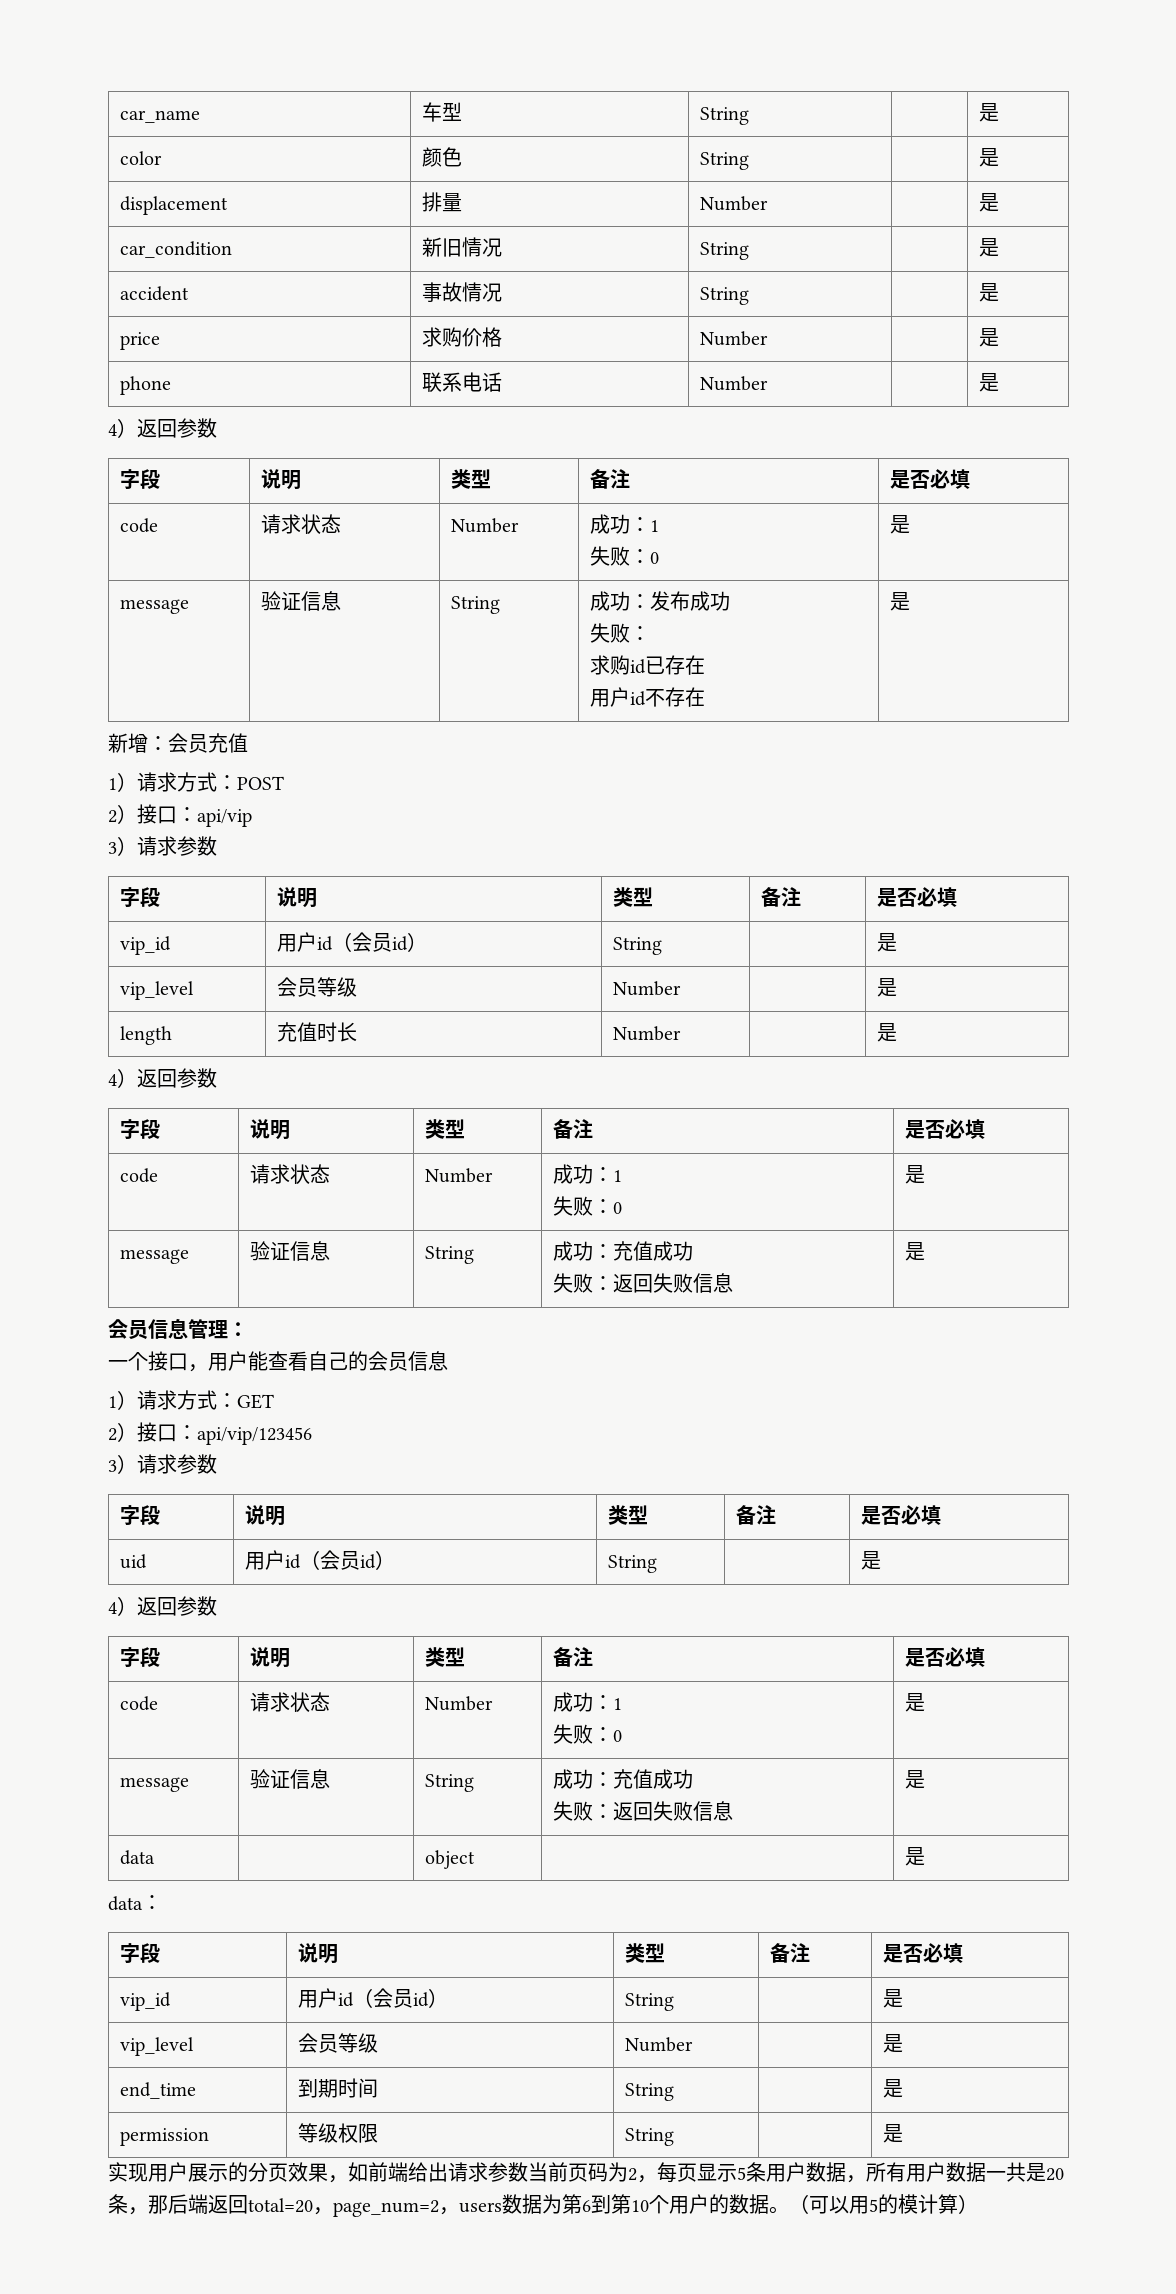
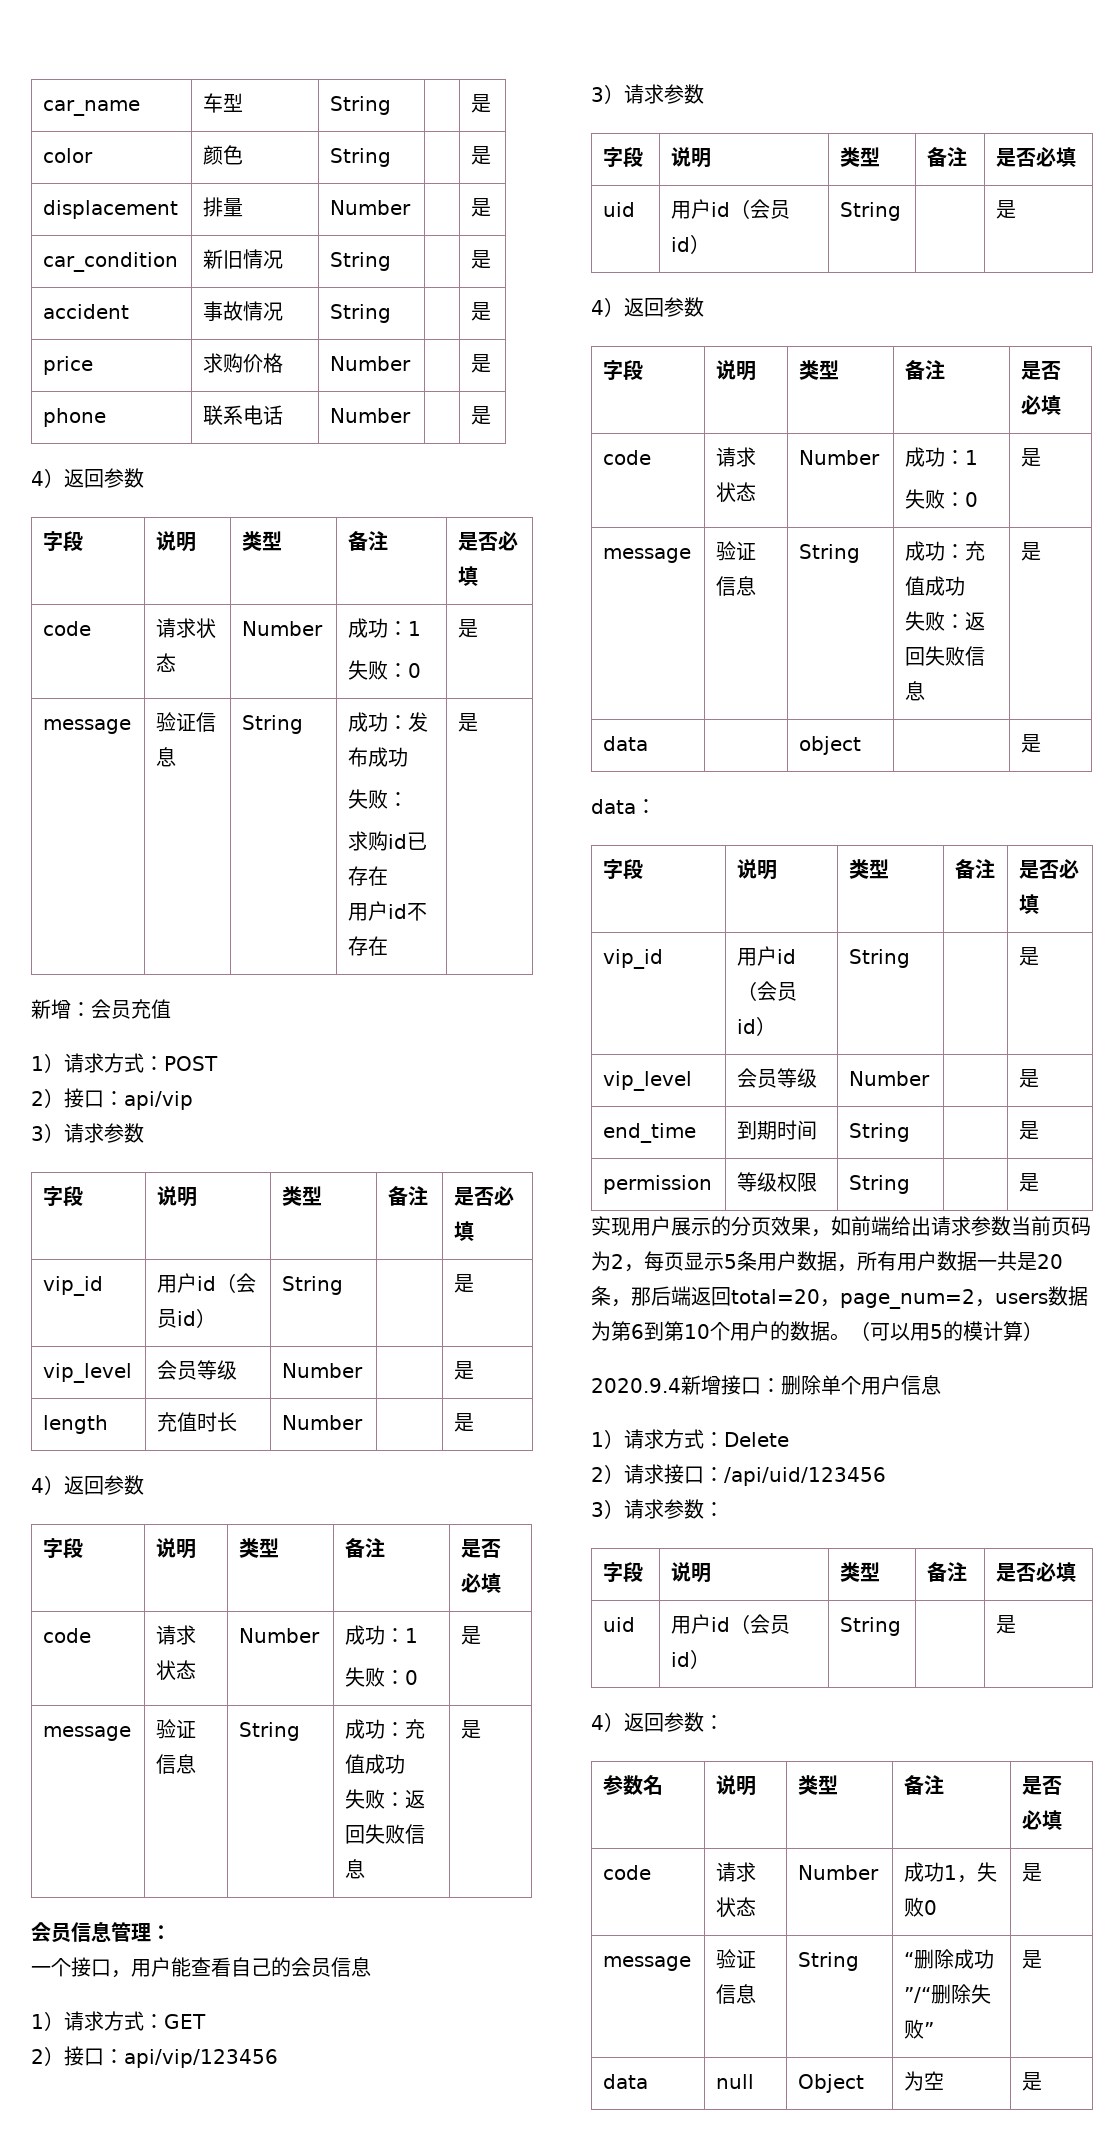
(978, 2204) none -> [591,1375,941,1395] [591,1429,789,1449] [591,1464,886,1486] [591,1499,724,1519] [603,1562,644,1582] [671,1562,712,1583] [840,1562,881,1582] [927,1562,968,1582] [996,1562,1077,1582] [603,1617,636,1632] [671,1614,791,1634] [671,1649,711,1669] [840,1617,902,1636] [996,1615,1017,1634] [591,1712,724,1732] [603,1775,664,1795] [716,1775,757,1796] [798,1775,839,1795] [904,1775,945,1795] [1022,1776,1063,1795] [1022,1810,1063,1830] [603,1865,652,1880] [716,1862,757,1882] [716,1897,757,1917] [798,1865,880,1880] [904,1862,998,1883] [904,1897,938,1917] [1022,1863,1043,1882] [603,1956,692,1971] [716,1949,757,1969] [716,1984,757,2004] [798,1952,860,1971] [904,1949,995,1969] [904,1984,992,2004] [904,2019,935,2039] [1022,1950,1043,1969] [603,2074,649,2089] [716,2074,755,2089] [798,2074,865,2093] [904,2071,945,2091] [1022,2072,1043,2091] // 2020.9.4新增接口：删除单个用户信息 // 1）请求方式：Delete // 2）请求接口：/api/uid/123456 // 3）请求参数： // 字段 | 说明 | 类型 | 备注 | 是否必填 // uid | 用户id（会员id） | String | | 是 // 4）返回参数： // 参数名 | 说明 | 类型 | 备注 | 是否必填 // code | 请求状态 | Number | 成功1，失败0 | 是 // message | 验证信息 | String | “删除成功”/“删除失败” | 是 // data | null | Object | 为空 | 是

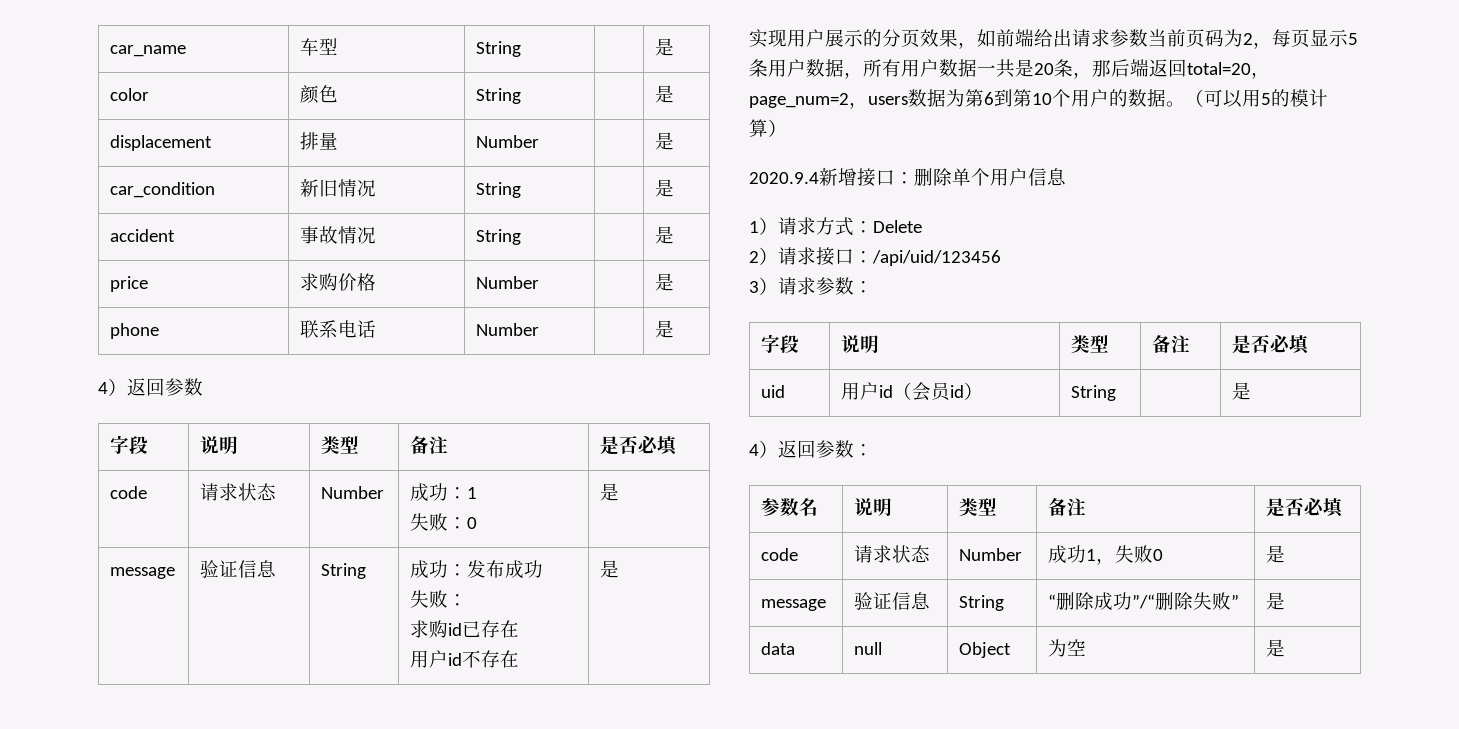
[31,999,171,1019] [31,1053,218,1073] [31,1088,193,1110] [31,1123,144,1143] [43,1186,84,1206] [157,1186,198,1207] [282,1186,323,1206] [388,1186,429,1206] [454,1186,515,1206] [454,1221,475,1241] [43,1276,104,1296] [157,1273,257,1293] [157,1308,217,1328] [282,1276,344,1295] [454,1274,475,1293] [43,1363,133,1383] [157,1360,238,1380] [282,1363,364,1378] [454,1361,475,1380] [43,1415,109,1434] [157,1412,238,1432] [282,1415,364,1430] [454,1413,475,1432] [31,1475,144,1495] [43,1538,84,1558] [156,1538,197,1559] [239,1538,280,1558] [345,1538,386,1558] [461,1539,502,1558] [461,1573,502,1593] [43,1628,92,1643] [156,1625,197,1645] [156,1660,197,1680] [239,1628,321,1643] [345,1625,419,1645] [345,1667,419,1687] [461,1626,482,1645] [43,1726,132,1741] [156,1719,197,1739] [156,1754,197,1774] [239,1722,301,1741] [345,1719,426,1739] [345,1754,406,1774] [345,1789,426,1809] [345,1824,426,1844] [345,1859,366,1879] [461,1720,482,1739] [31,1921,171,1943] [31,1957,371,1978] [31,2011,206,2031] [31,2046,278,2068] [591,84,704,104] [603,147,644,167] [671,147,712,168] [840,147,881,167] [927,147,968,167] [996,147,1077,167] [603,202,636,217] [671,199,791,219] [671,234,711,254] [840,202,902,221] [996,200,1017,219] [591,297,704,317] [603,360,644,380] [716,360,757,381] [799,360,840,380] [905,360,946,380] [1021,361,1062,380] [1021,395,1062,415] [603,450,652,465] [716,447,757,467] [716,482,757,502] [799,450,881,465] [905,447,979,467] [905,489,979,509] [1021,448,1042,467] [603,548,692,563] [716,541,757,561] [716,576,757,596] [799,544,861,563] [905,541,986,561] [905,576,966,596] [905,611,986,631] [905,646,986,666] [905,681,926,701] [1021,542,1042,561] [603,736,649,751] [799,736,862,755] [1021,734,1042,753] [591,799,656,814] [603,859,644,879] [737,859,778,880] [849,859,890,879] [955,859,996,879] [1019,859,1080,879] [1019,894,1040,914] [603,949,664,969] [737,946,797,966] [737,981,798,1001] [737,1016,777,1036] [849,949,911,968] [1019,947,1040,966] [603,1071,693,1091] [737,1068,818,1088] [849,1071,931,1086] [1019,1069,1040,1088] [603,1123,697,1143] [737,1120,818,1140] [849,1123,911,1142] [1019,1121,1040,1140] [603,1175,713,1194] [737,1172,818,1192] [849,1175,911,1194] [1019,1173,1040,1192] // 新增：会员充值 // 1）请求方式：POST // 2）接口：api/vip // 3）请求参数 // 字段 | 说明 | 类型 | 备注 | 是否必填 // vip_id | 用户id（会员id） | String | | 是 // vip_level | 会员等级 | Number | | 是 // length | 充值时长 | Number | | 是 // 4）返回参数 // 字段 | 说明 | 类型 | 备注 | 是否必填 // code | 请求状态 | Number | 成功：1 // 失败：0 | 是 // message | 验证信息 | String | 成功：充值成功 // 失败：返回失败信息 | 是 // 会员信息管理： // 一个接口，用户能查看自己的会员信息 // 1）请求方式：GET // 2）接口：api/vip/123456 // 3）请求参数 // 字段 | 说明 | 类型 | 备注 | 是否必填 // uid | 用户id（会员id） | String | | 是 // 4）返回参数 // 字段 | 说明 | 类型 | 备注 | 是否必填 // code | 请求状态 | Number | 成功：1 // 失败：0 | 是 // message | 验证信息 | String | 成功：充值成功 // 失败：返回失败信息 | 是 // data | | object | | 是 // data： // 字段 | 说明 | 类型 | 备注 | 是否必填 // vip_id | 用户id（会员id） | String | | 是 // vip_level | 会员等级 | Number | | 是 // end_time | 到期时间 | String | | 是 // permission | 等级权限 | String | | 是 -> (620, 569) none

